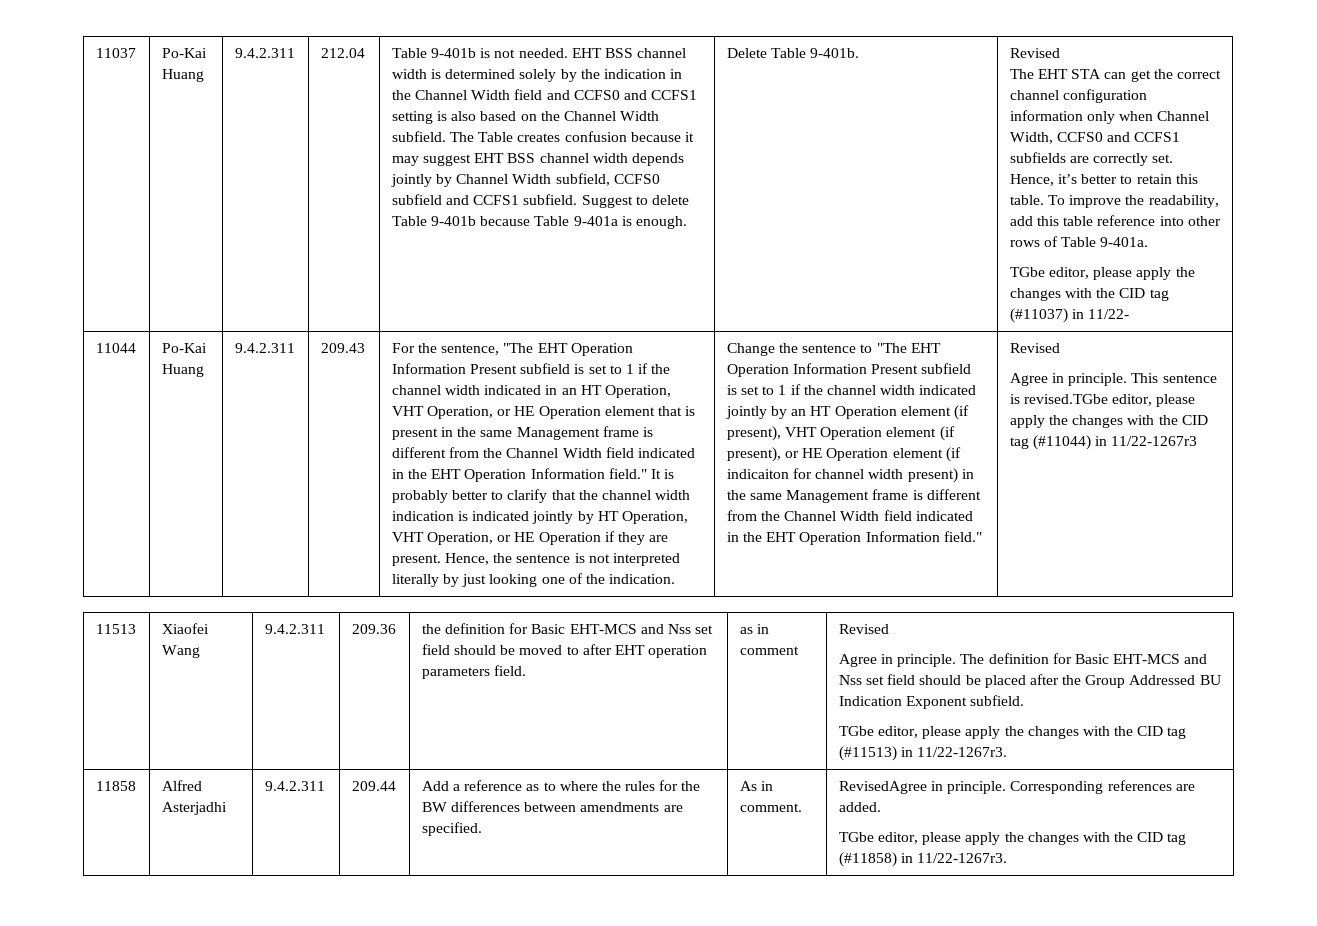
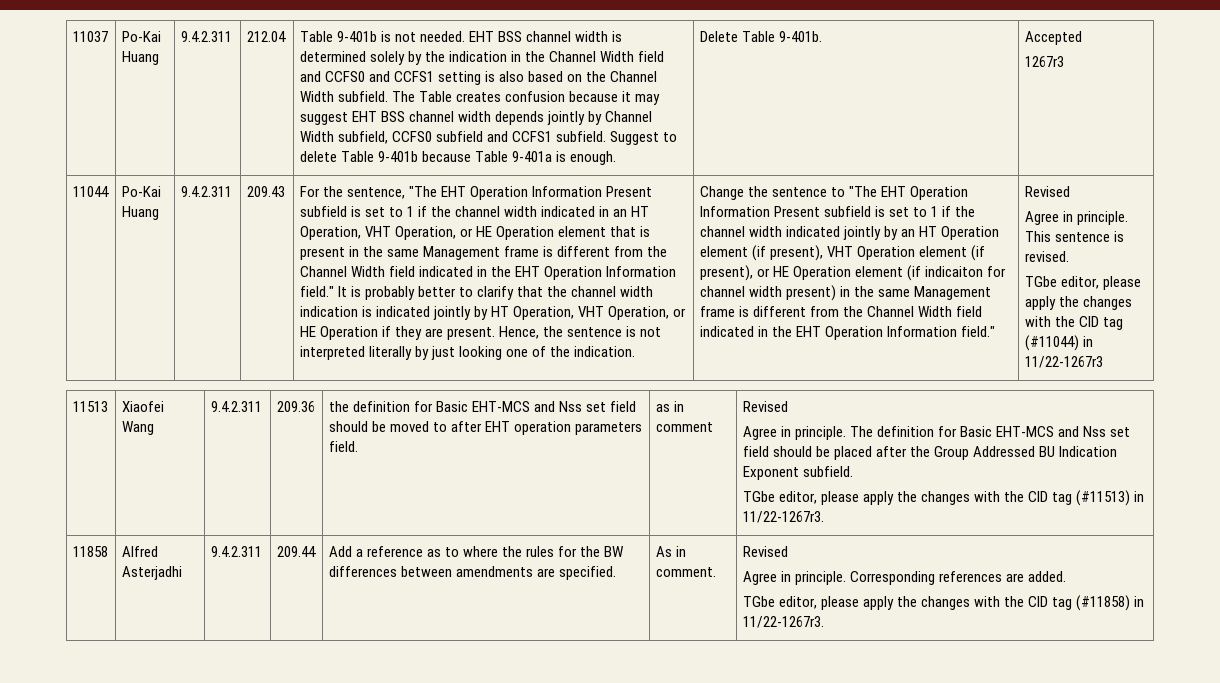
[1009,48,1060,58] [1009,69,1221,82] [1009,89,1147,103] [1009,110,1210,124] [1009,132,1181,144] [1009,152,1174,166] [1009,174,1198,186] [1009,195,1219,208] [1009,215,1221,226] [1009,236,1149,247] [1009,267,1195,280] [1009,288,1169,301] [1009,308,1130,323] Revised // The EHT STA can get the correct channel configuration information only when Channel Width, CCFS0 and CCFS1 subfields are correctly set. Hence, it’s better to retain this table. To improve the readability, add this table reference into other rows of Table 9-401a. // TGbe editor, please apply the changes with the CID tag (#11037) in 11/22- -> [1024,31,1082,45] [1024,56,1064,67] Accepted // 1267r3
[1023,394,1108,404] revised.TGbe -> [1024,251,1069,262] [1024,276,1057,287] revised. // TGbe
[838,781,927,794] RevisedAgree -> [742,546,788,557] [742,571,777,585] Revised // Agree

